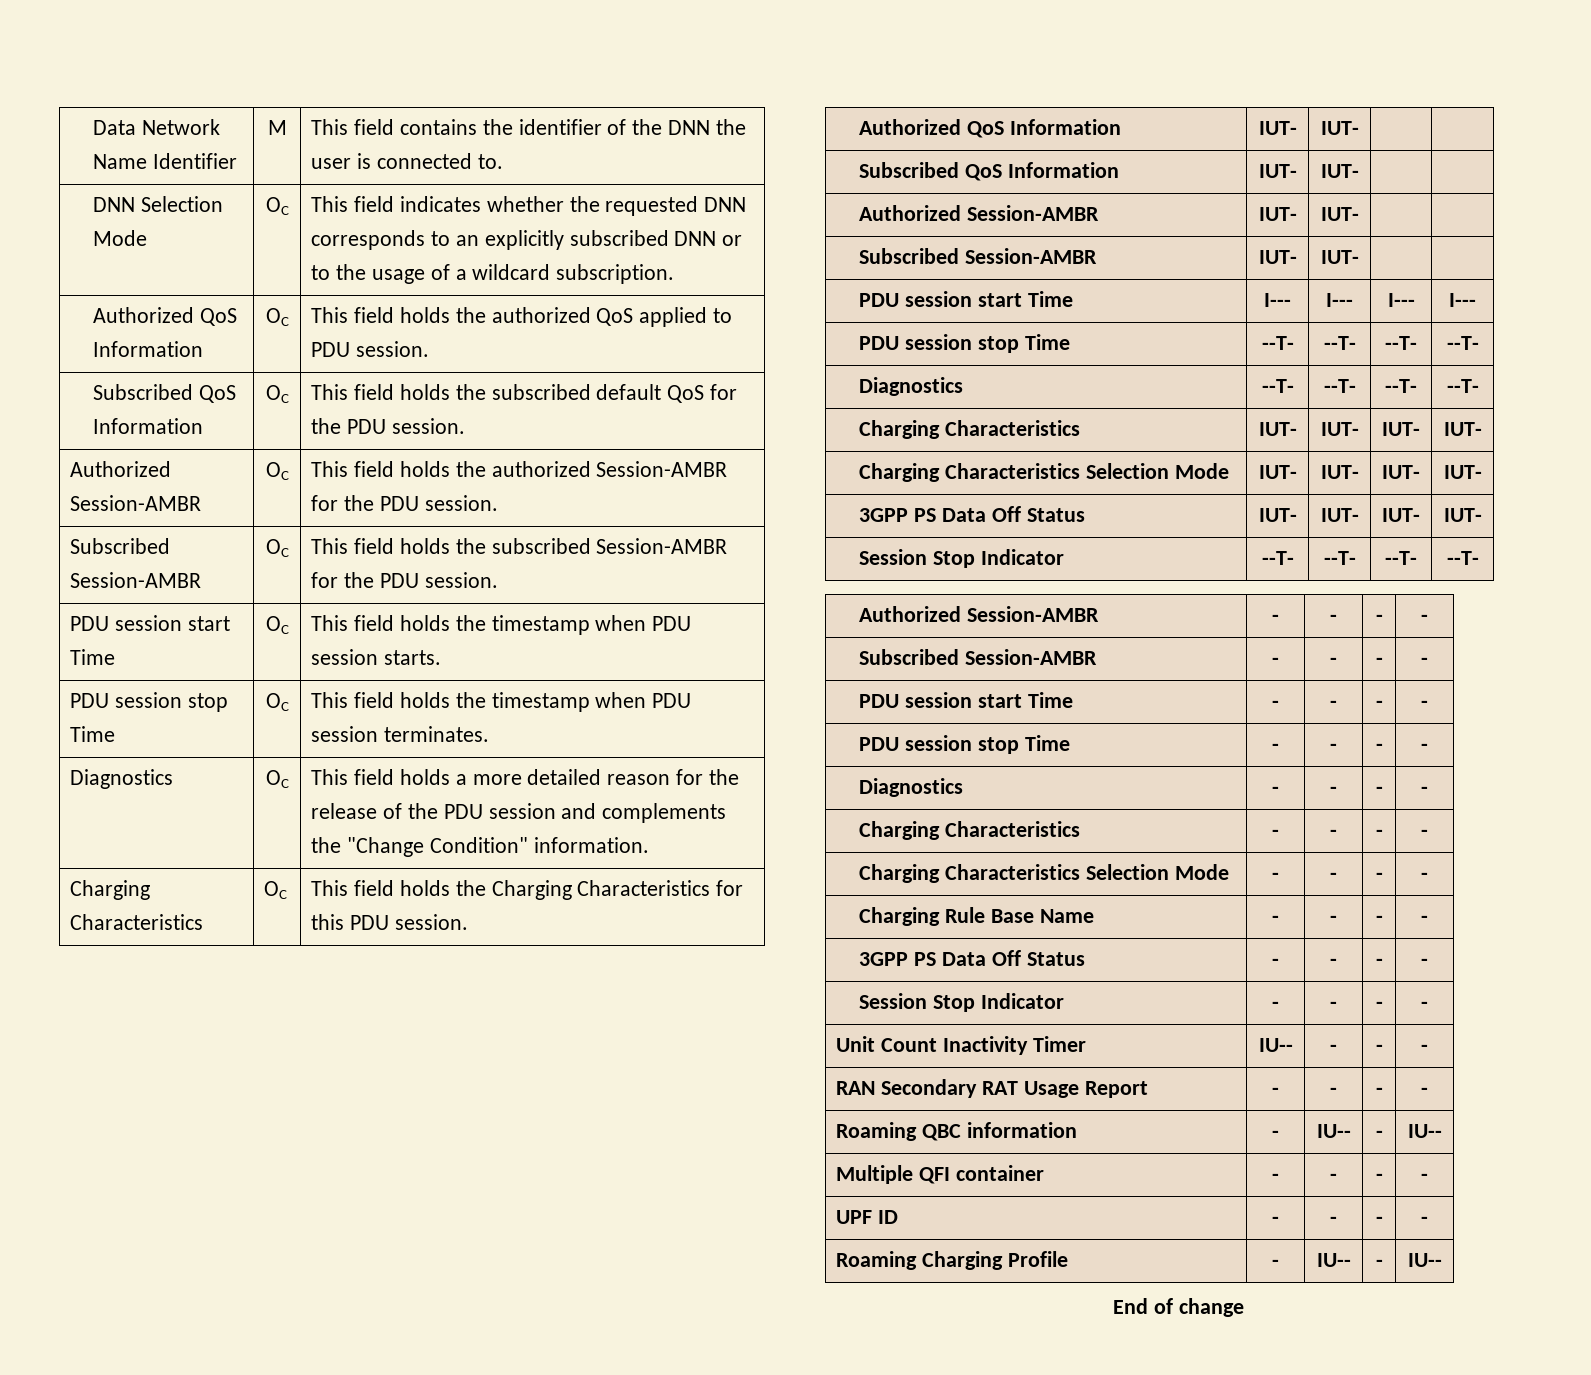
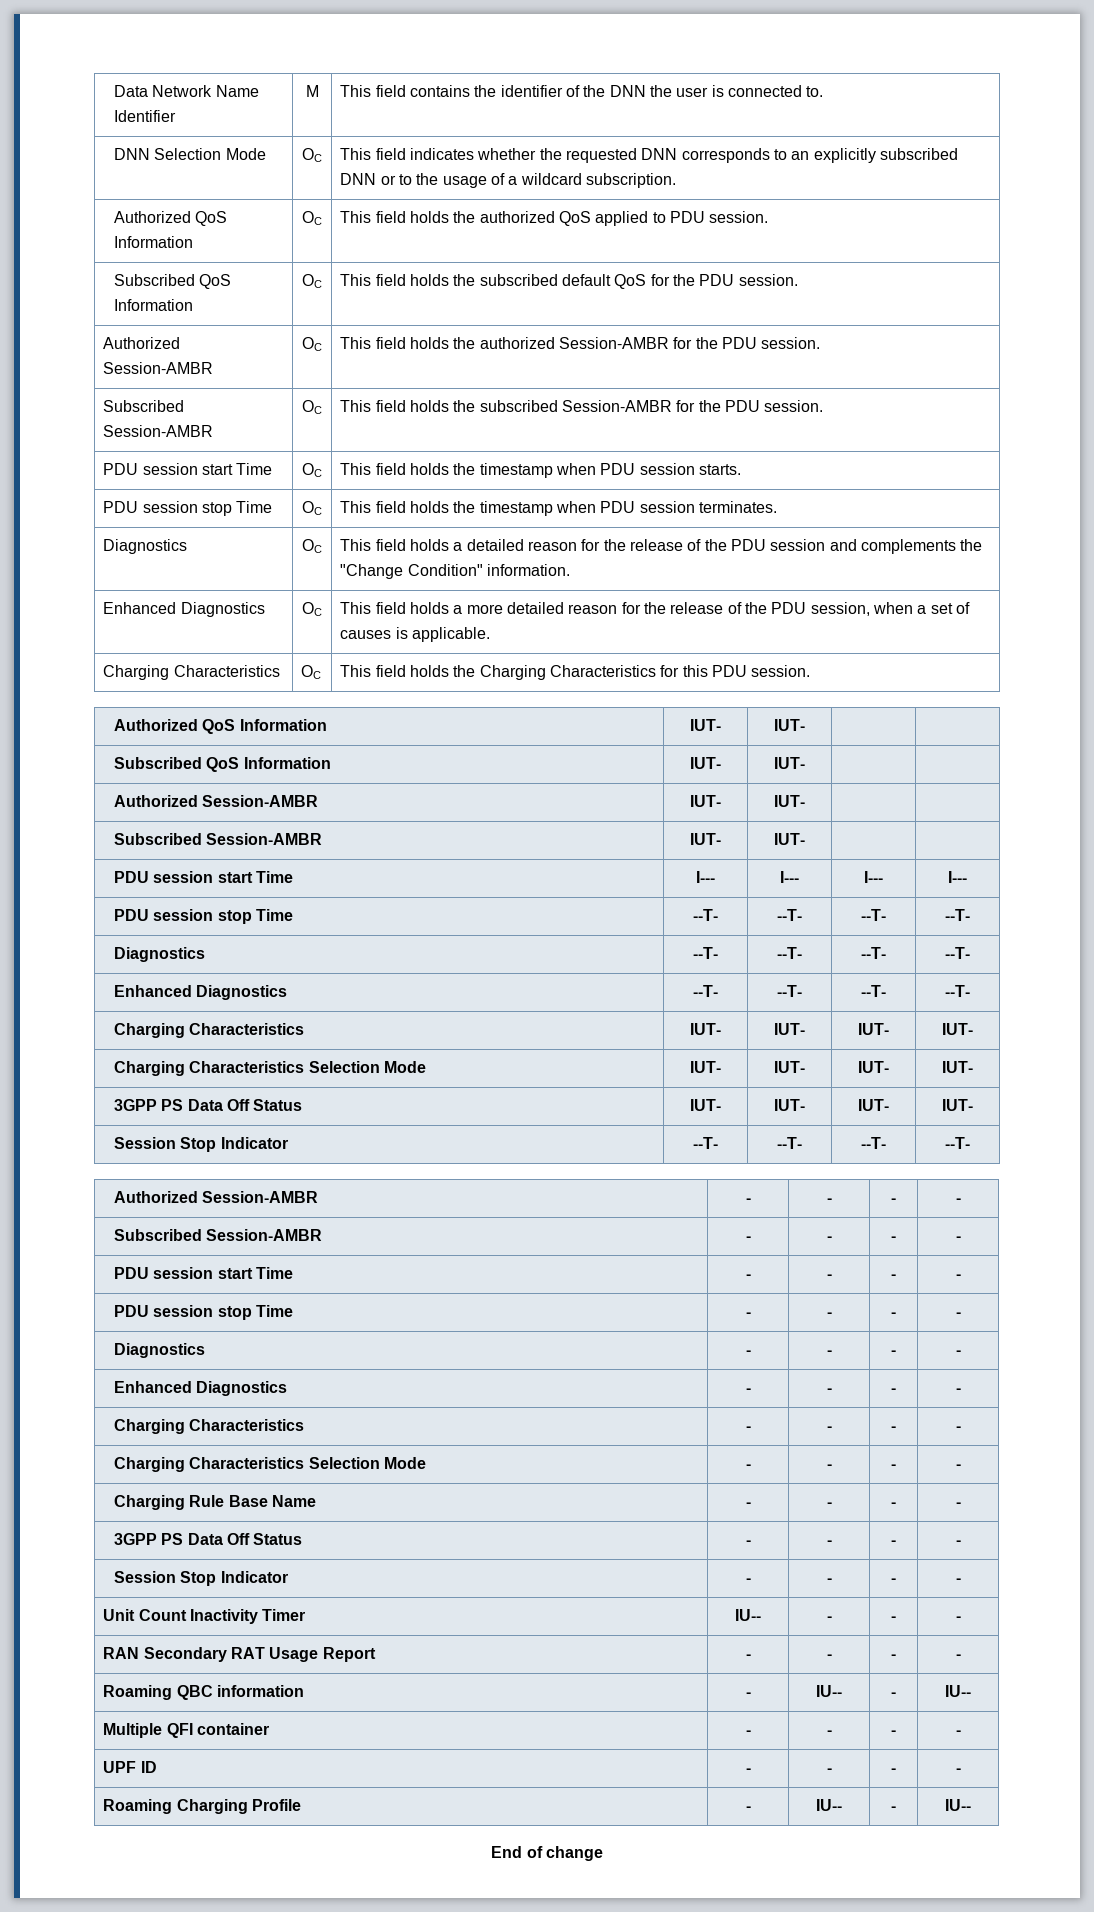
[472,774,522,785] more -> (463, 546) none
(649, 845) none -> [103,602,265,617] [302,602,322,616] [340,602,970,616] [340,627,491,642] // Enhanced Diagnostics | OC | This field holds a more detailed reason for the release of the PDU session, when a set of causes is applicable.
(1479, 386) none -> [114,985,288,1000] [693,985,718,997] [777,985,802,997] [861,985,886,997] [945,985,970,997] // Enhanced Diagnostics | --T- | --T- | --T- | --T-
(1428, 790) none -> [114,1381,288,1396] [745,1388,751,1393] [826,1388,832,1393] [891,1388,896,1393] [955,1388,961,1393] // Enhanced Diagnostics | - | - | - | -

